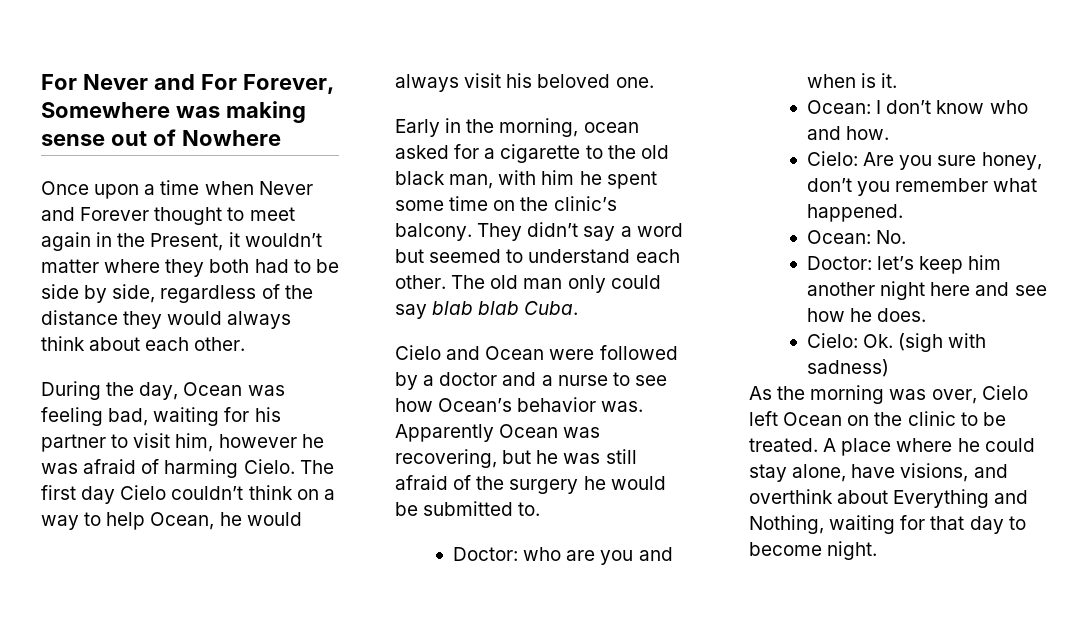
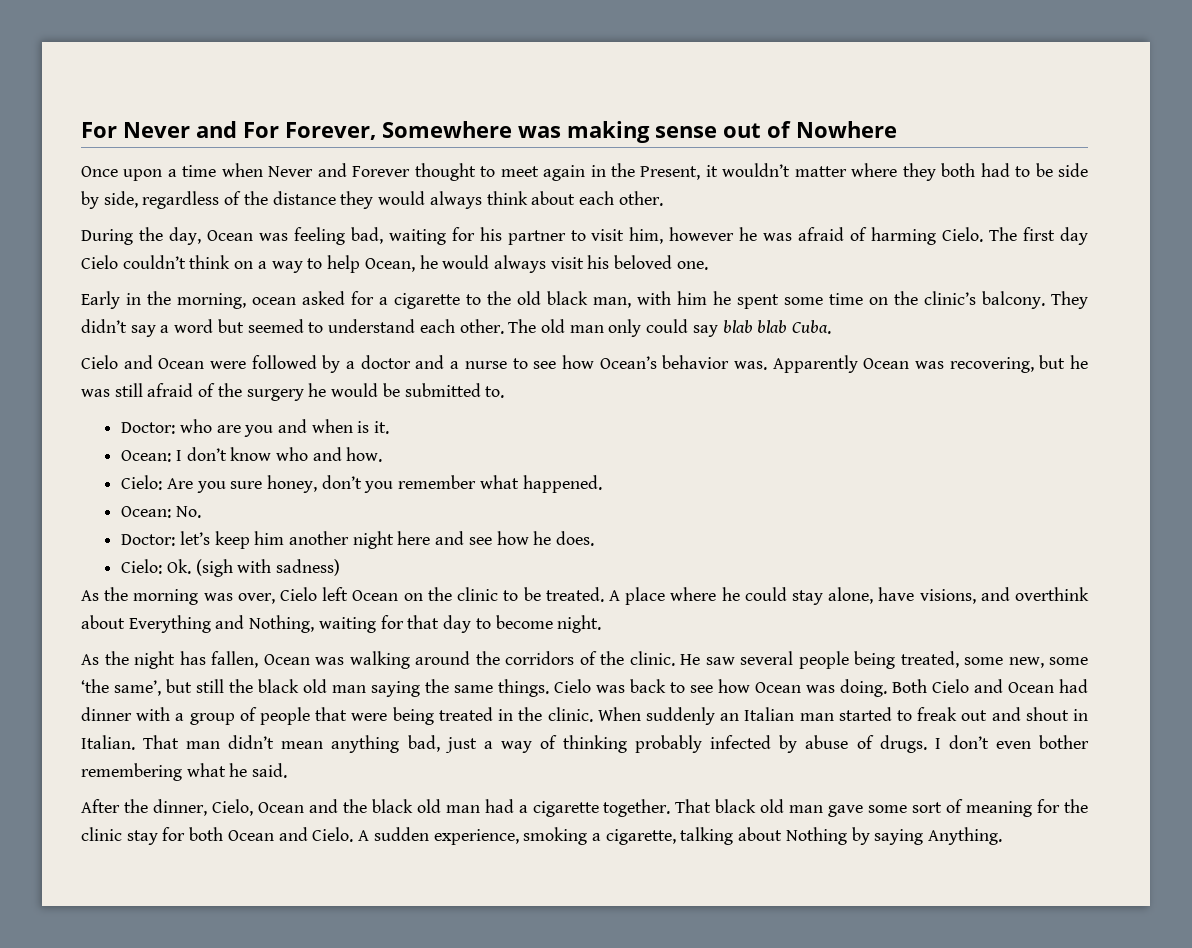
(878, 550) none -> [81,651,1088,669] [81,679,1088,697] [81,707,1089,725] [81,735,1089,753] [81,763,288,781] [81,799,1089,817] [81,827,1003,845] // As the night has fallen, Ocean was walking around the corridors of the clinic. He saw several people being treated, some new, some ‘the same’, but still the black old man saying the same things. Cielo was back to see how Ocean was doing. Both Cielo and Ocean had dinner with a group of people that were being treated in the clinic. When suddenly an Italian man started to freak out and shout in Italian. That man didn’t mean anything bad, just a way of thinking probably infected by abuse of drugs. I don’t even bother remembering what he said. // After the dinner, Cielo, Ocean and the black old man had a cigarette together. That black old man gave some sort of meaning for the clinic stay for both Ocean and Cielo. A sudden experience, smoking a cigarette, talking about Nothing by saying Anything.

